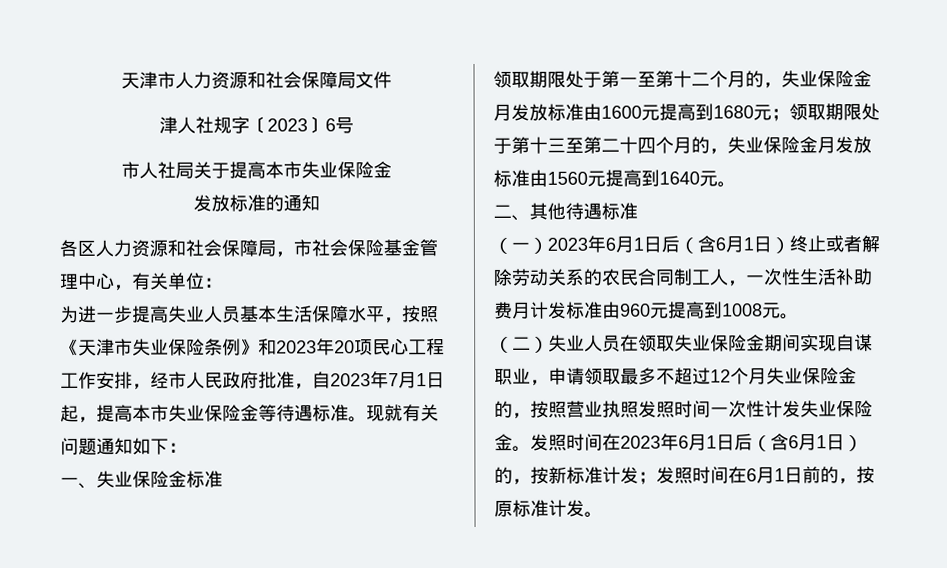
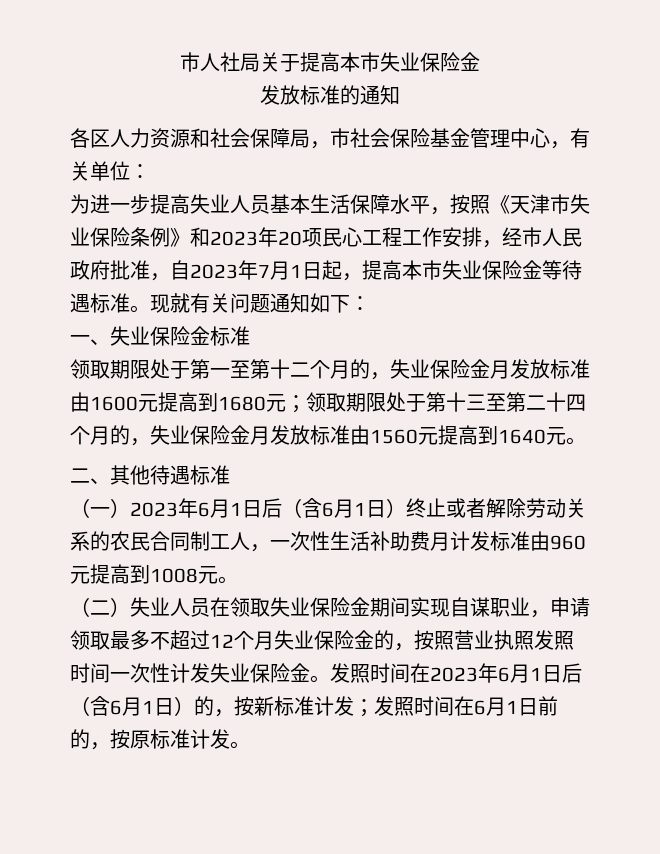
[120,71,392,89] [158,116,354,134] 天津市人力资源和社会保障局文件 // 津人社规字〔2023〕6号 // -> (180, 62) none

